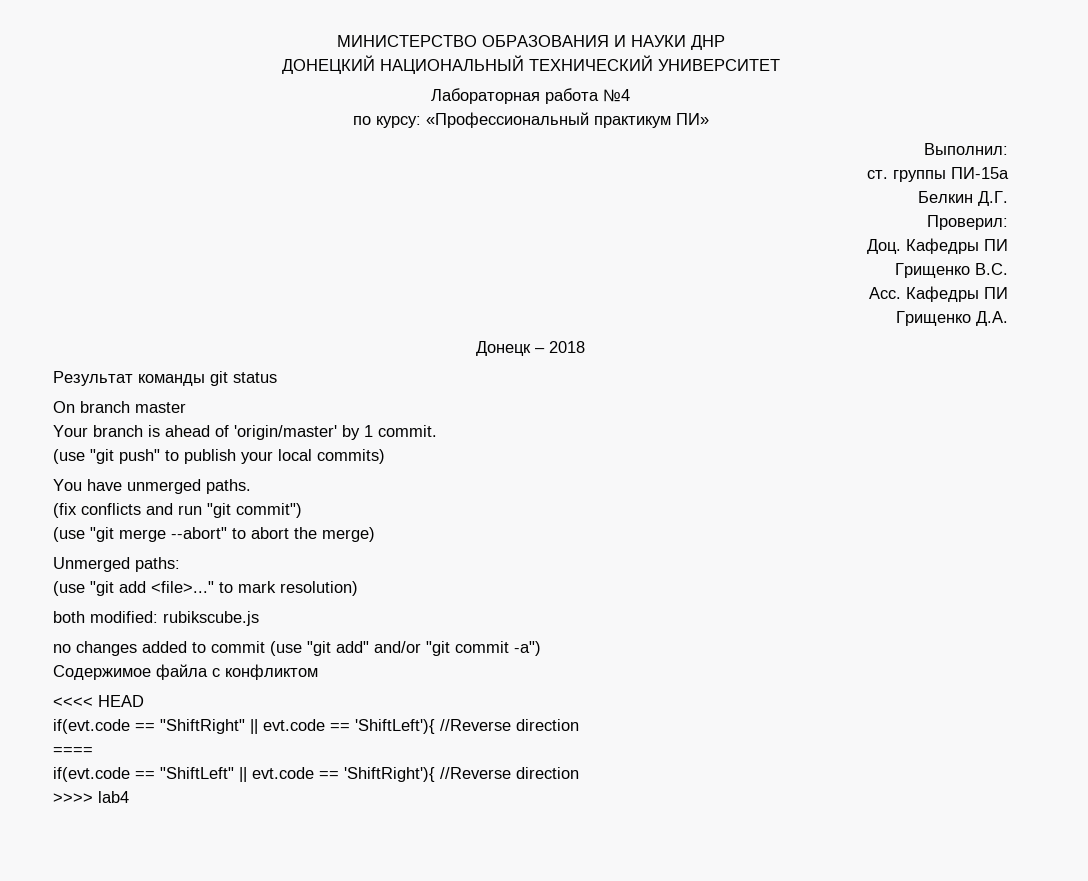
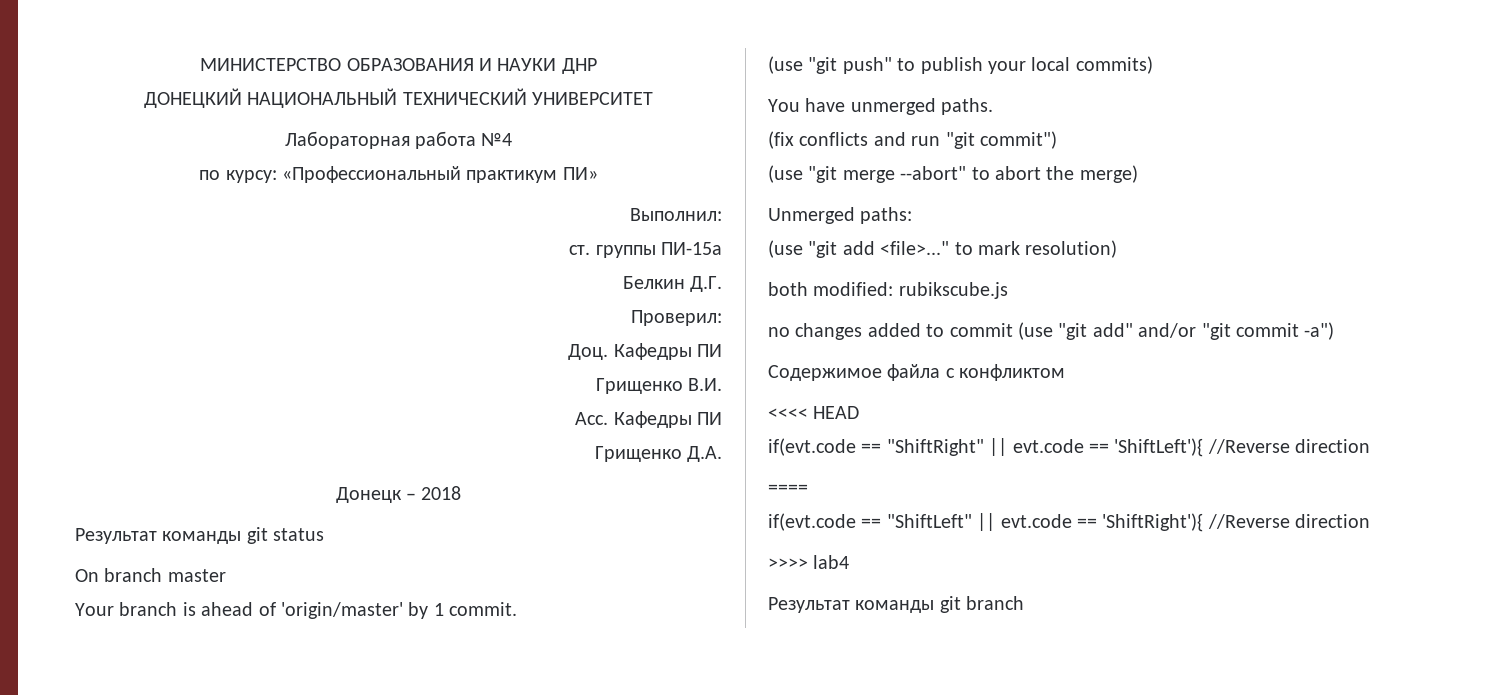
[975,263,1008,275] В.С. -> [688,378,722,391] В.И.
(129, 797) none -> [768,596,1025,613] // Результат команды git branch

